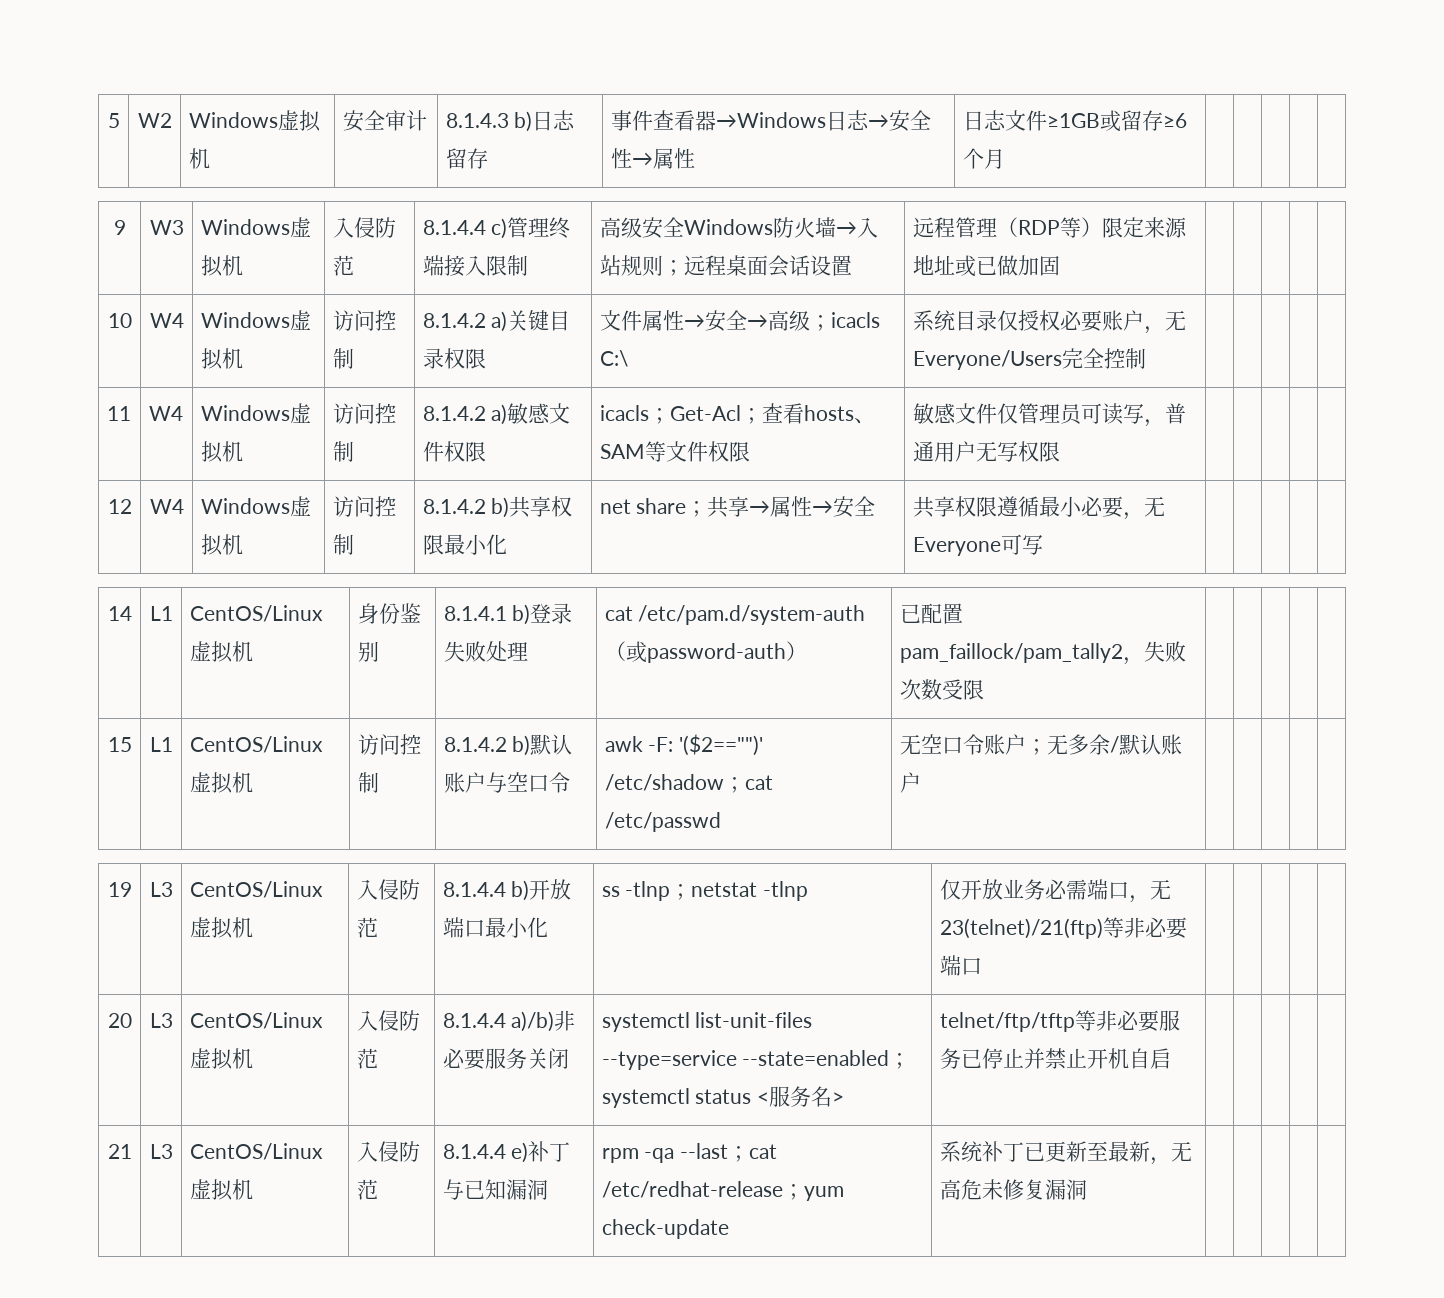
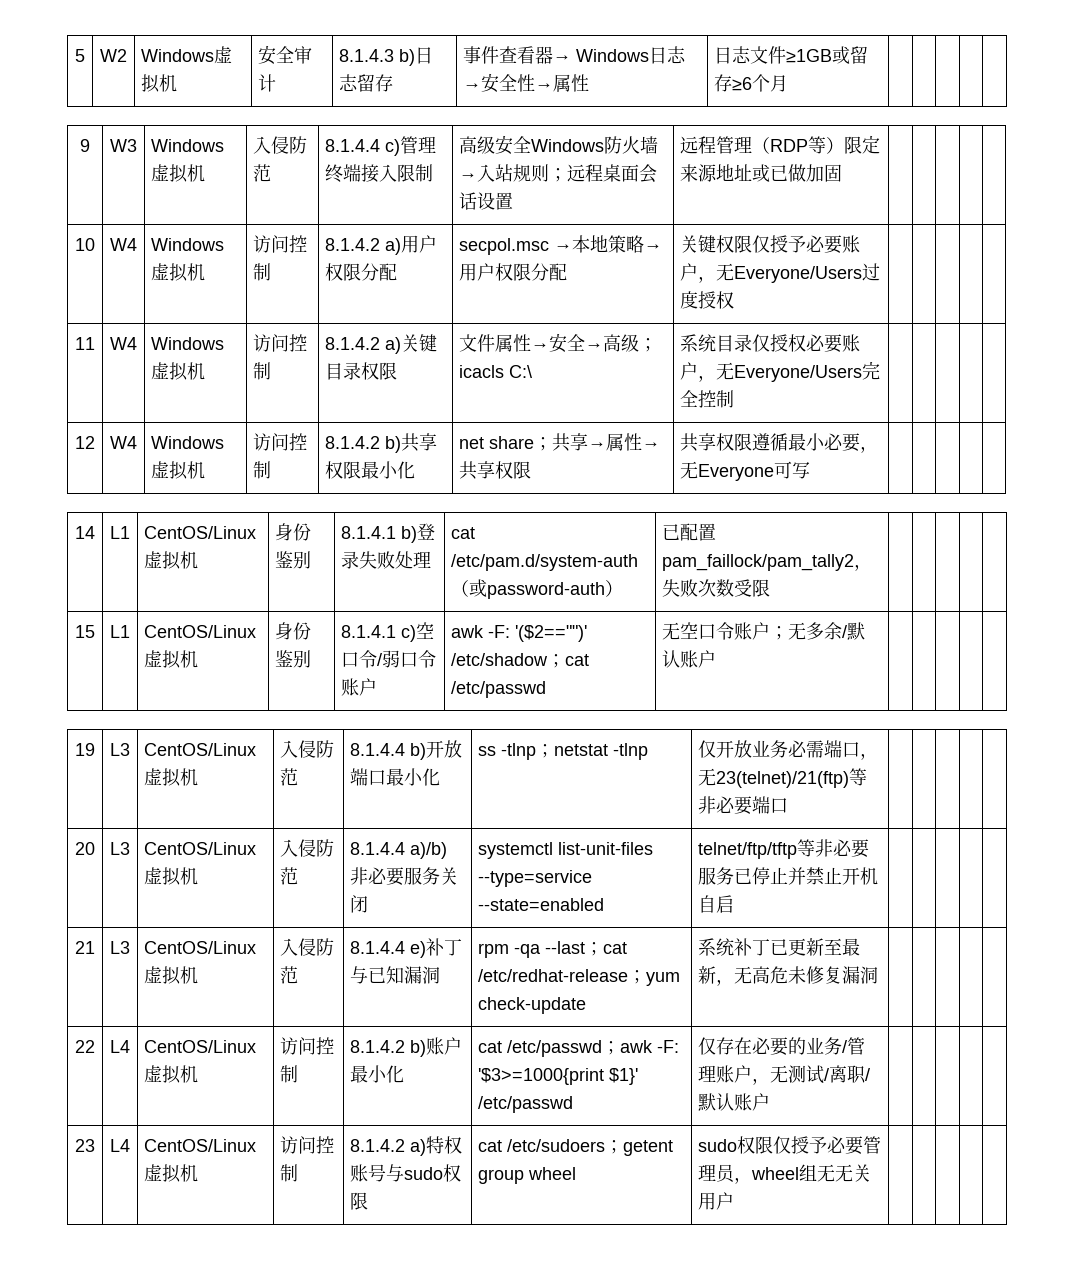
[715,112,826,128] →Windows -> [553,49,650,62] → Windows
(354, 358) none -> [325,235,438,255] [325,263,398,281] [459,235,663,255] [459,263,568,281] [680,235,861,254] [680,263,881,283] [680,291,735,309] [75,337,95,350] [110,337,137,350] [151,337,225,350] [151,362,206,381] [253,334,308,352] [253,362,272,380] | 8.1.4.2 a)用户权限分配 | secpol.msc →本地策略→用户权限分配 | 关键权限仅授予必要账户，无Everyone/Users过度授权 | | | | | // 11 | W4 | Windows虚拟机 | 访问控制
[106,406,131,421] [148,406,183,421] [200,403,311,424] [200,441,243,463] [332,403,396,424] [332,441,354,462] [422,403,571,425] [422,441,486,462] [599,403,875,424] [599,441,750,462] [912,403,1186,427] [912,441,1060,462] // 11 | W4 | Windows虚拟机 | 访问控制 | 8.1.4.2 a)敏感文件权限 | icacls；Get-Acl；查看hosts、SAM等文件权限 | 敏感文件仅管理员可读写，普通用户无写权限 | | | | | -> (735, 399) none
[833,496,876,518] 安全 -> [459,461,532,480] 共享权限
[357,734,421,755] [357,772,379,793] [443,734,573,756] [443,772,570,793] 访问控制 | 8.1.4.2 b)默认账户与空口令 -> [275,622,312,640] [275,650,312,668] [341,622,435,642] [341,650,437,668] [341,678,378,696] 身份鉴别 | 8.1.4.1 c)空口令/弱口令账户
[889,1053,911,1069] [601,1086,845,1108] ；systemctl status <服务名> -> (605, 904) none
(1087, 1189) none -> [75,1040,95,1053] [110,1040,130,1053] [144,1040,257,1053] [144,1065,199,1084] [280,1037,335,1055] [280,1065,299,1083] [350,1037,463,1057] [350,1065,405,1083] [478,1040,680,1057] [478,1068,639,1085] [478,1096,574,1113] [698,1037,866,1056] [698,1065,871,1085] [698,1093,771,1111] [75,1139,95,1152] [110,1139,130,1152] [144,1139,257,1152] [144,1164,199,1183] [280,1136,335,1154] [280,1164,299,1182] [350,1136,463,1156] [350,1164,462,1182] [350,1192,369,1210] [478,1139,674,1156] [478,1167,577,1184] [698,1136,882,1155] [698,1164,872,1184] [698,1192,735,1210] // 22 | L4 | CentOS/Linux虚拟机 | 访问控制 | 8.1.4.2 b)账户最小化 | cat /etc/passwd；awk -F: '$3>=1000{print $1}' /etc/passwd | 仅存在必要的业务/管理账户，无测试/离职/默认账户 | | | | | // 23 | L4 | CentOS/Linux虚拟机 | 访问控制 | 8.1.4.2 a)特权账号与sudo权限 | cat /etc/sudoers；getent group wheel | sudo权限仅授予必要管理员，wheel组无无关用户 | | | | |

